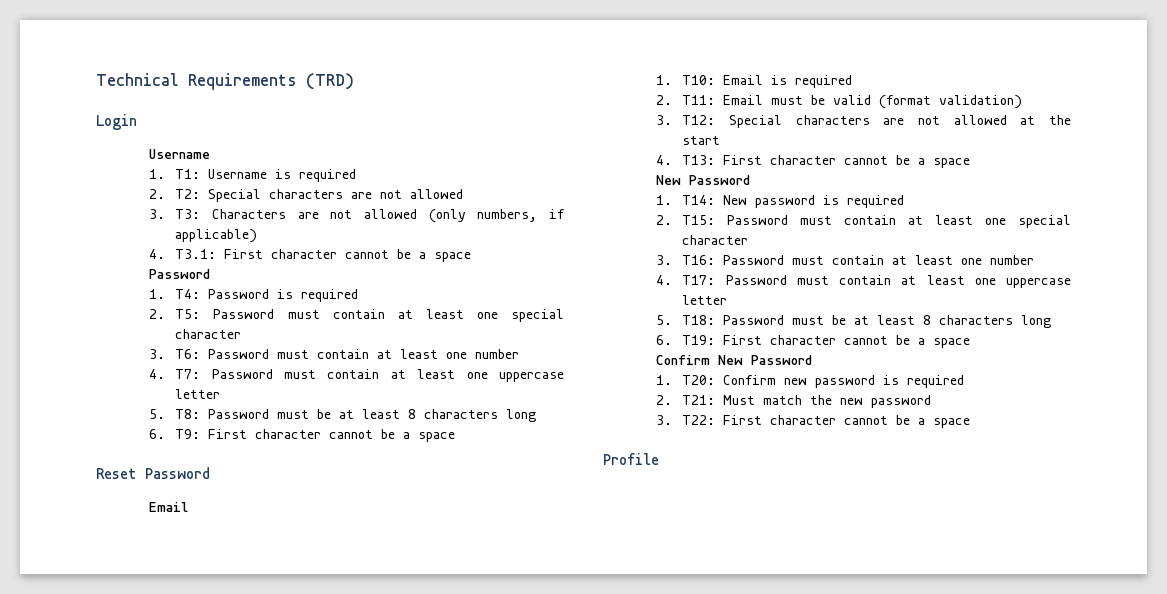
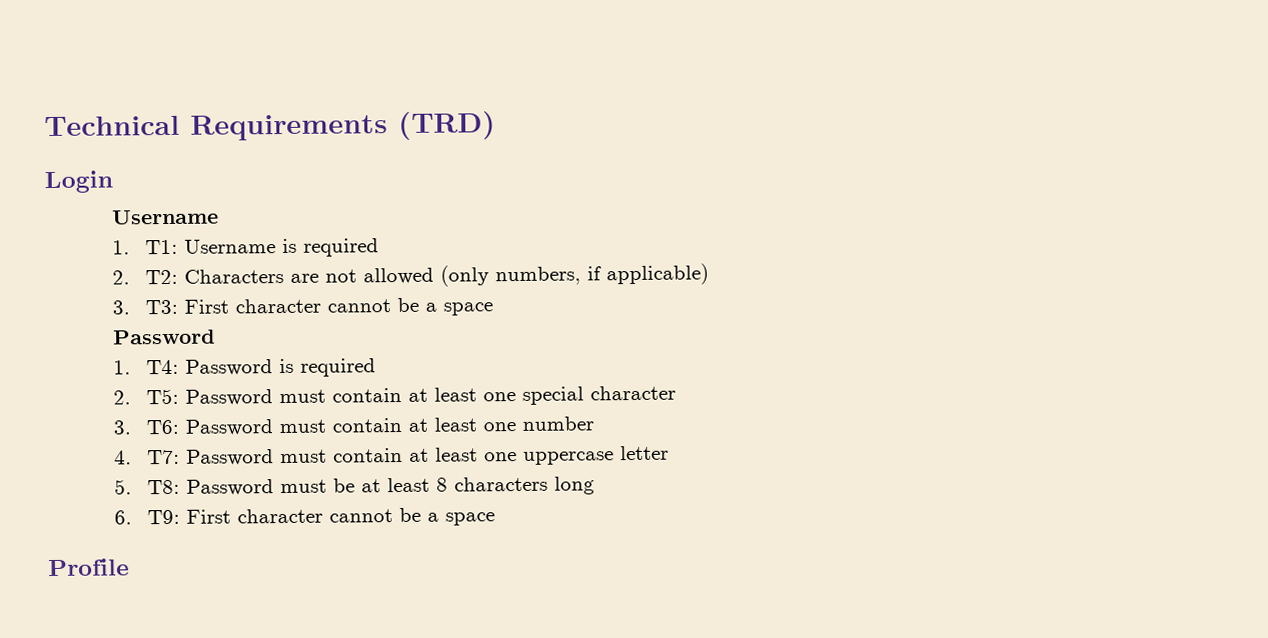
[208,189,464,202] [148,209,201,219] Special characters are not allowed // 3. T3: -> (179, 277) none
[148,249,217,259] 4. T3.1: -> [111,299,179,315] 3. T3:
[96,467,210,479] [148,502,189,512] [655,75,853,88] [655,95,1023,109] [655,115,1071,128] [682,136,721,145] [655,155,971,168] [655,175,750,185] [655,195,905,208] [655,215,1071,228] [682,235,749,245] [655,255,1035,265] [655,275,1071,288] [682,295,728,305] [655,315,1052,328] [655,335,971,348] [655,355,812,365] [655,375,965,388] [655,395,932,408] [655,415,971,428] // Reset Password // Email // 1. T10: Email is required // 2. T11: Email must be valid (format validation) // 3. T12: Special characters are not allowed at the start // 4. T13: First character cannot be a space // New Password // 1. T14: New password is required // 2. T15: Password must contain at least one special character // 3. T16: Password must contain at least one number // 4. T17: Password must contain at least one uppercase letter // 5. T18: Password must be at least 8 characters long // 6. T19: First character cannot be a space // Confirm New Password // 1. T20: Confirm new password is required // 2. T21: Must match the new password // 3. T22: First character cannot be a space -> (496, 519) none

